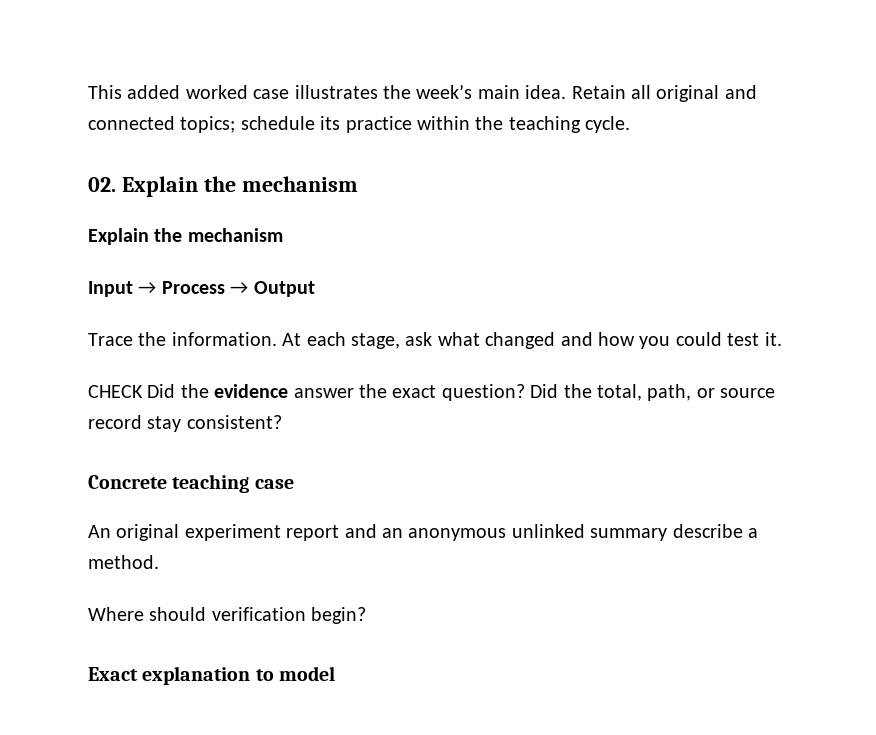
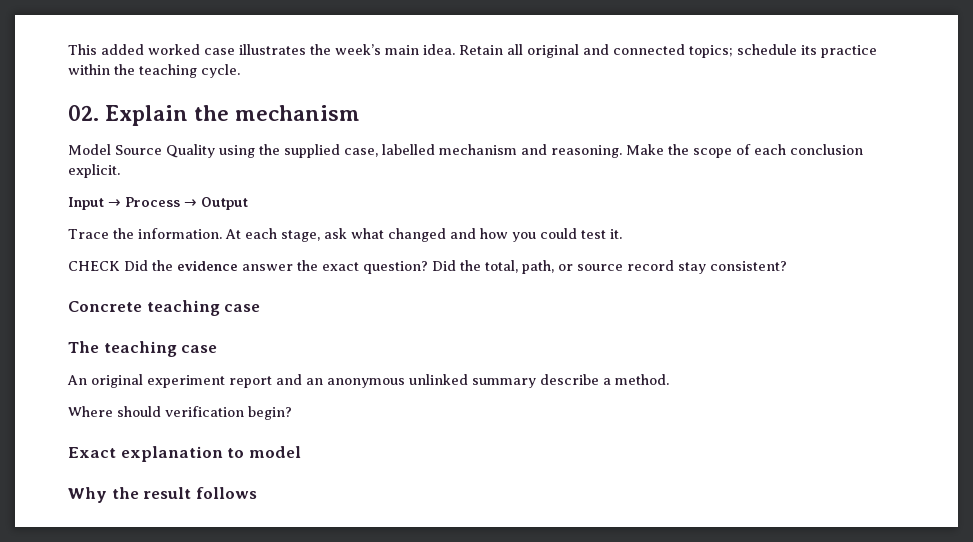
[88,228,283,245] Explain the mechanism -> [68,144,863,158] [68,164,120,178] Model Source Quality using the supplied case, labelled mechanism and reasoning. Make the scope of each conclusion explicit.
(294, 484) none -> [68,341,218,357] // The teaching case
(336, 673) none -> [68,487,257,503] // Why the result follows

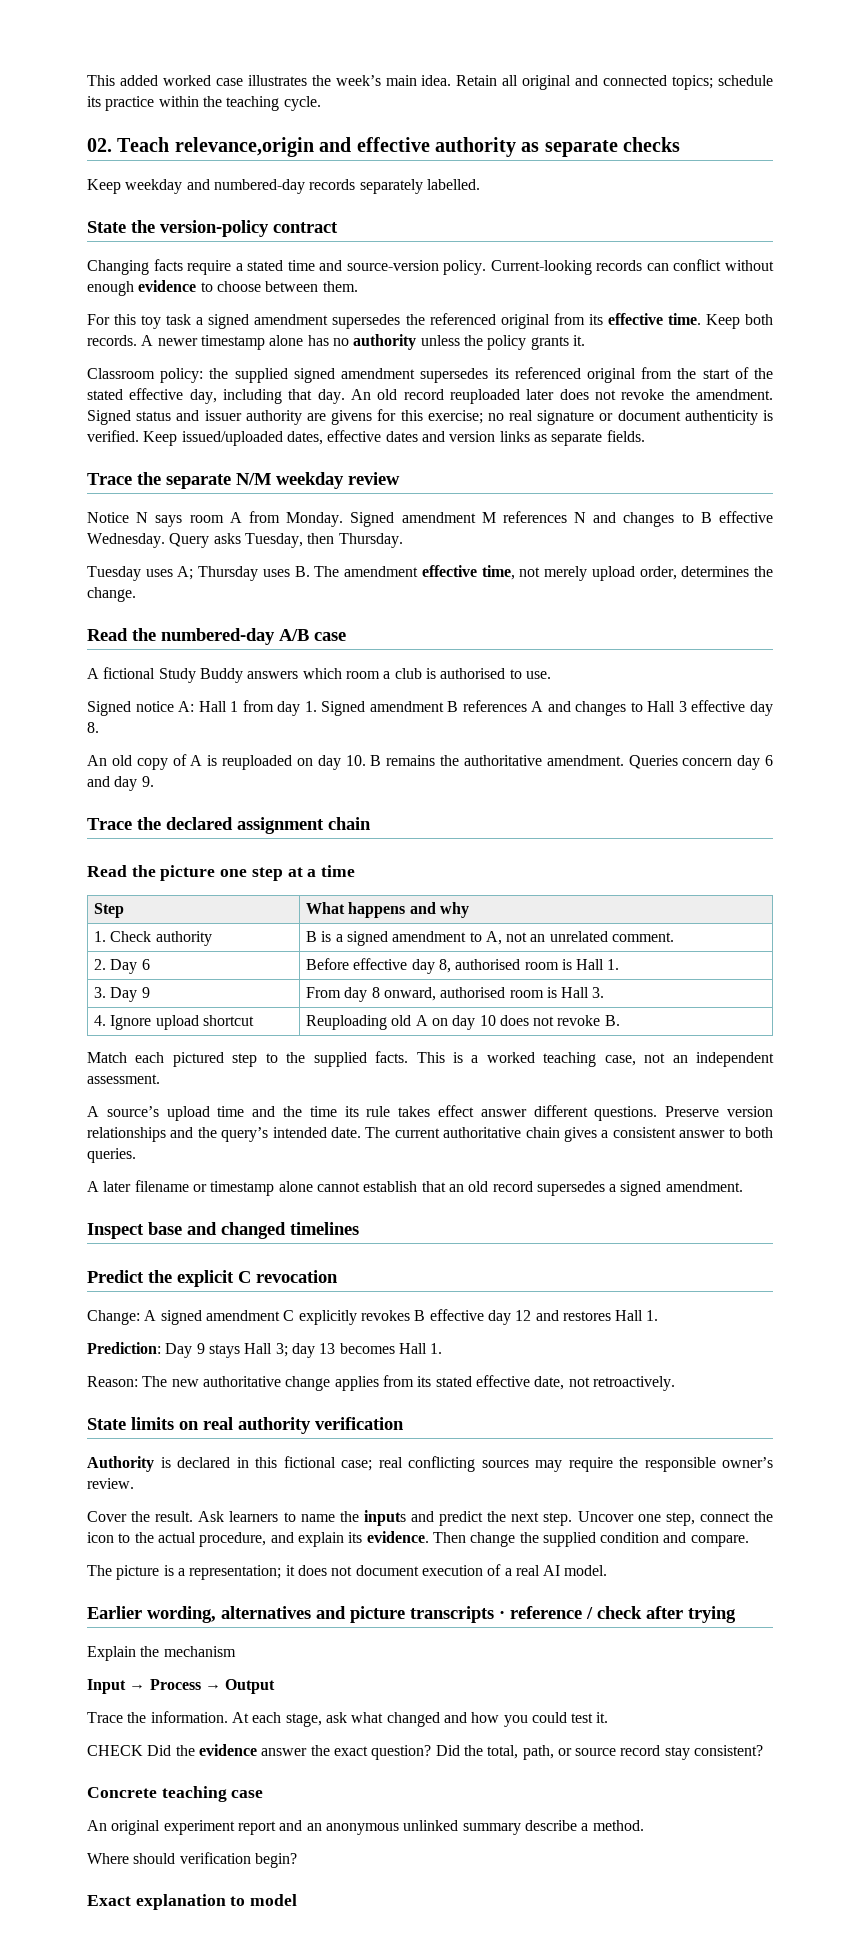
[105,105,361,126] [68,144,863,158] [68,164,120,178] Explain the mechanism // Model Source Quality using the supplied case, labelled mechanism and reasoning. Make the scope of each conclusion explicit. -> [117,137,681,157] [87,179,480,194] [87,220,338,237] [87,259,775,275] [87,280,358,296] [87,313,773,329] [87,334,585,350] [87,367,773,383] [87,388,774,404] [87,409,773,425] [87,430,645,446] [87,472,400,489] [87,511,773,527] [87,533,403,548] [87,565,774,581] [87,587,136,602] [87,628,346,645] [87,667,551,683] [87,700,773,716] [87,722,99,733] [87,754,773,770] [87,776,154,791] [87,817,371,834] [87,865,356,881] [93,903,124,918] [305,902,469,918] [93,931,212,946] [305,931,675,946] [93,959,150,974] [305,958,620,974] [93,987,150,1002] [305,987,605,1002] [93,1015,254,1030] [305,1015,620,1030] [87,1051,774,1067] [87,1074,160,1084] [87,1105,773,1121] [87,1127,773,1142] [87,1148,136,1163] [87,1180,743,1196] [87,1222,359,1239] [87,1270,338,1287] [87,1309,659,1325] [87,1342,443,1358] [87,1375,675,1391] [87,1417,404,1434] [87,1456,773,1472] [87,1478,134,1489] [87,1510,773,1526] [87,1531,749,1547] [87,1564,608,1580] [87,1606,736,1623] [87,1646,236,1661] Teach relevance,origin and effective authority as separate checks // Keep weekday and numbered-day records separately labelled. // State the version-policy contract // Changing facts require a stated time and source-version policy. Current-looking records can conflict without enough evidence to choose between them. // For this toy task a signed amendment supersedes the referenced original from its effective time. Keep both records. A newer timestamp alone has no authority unless the policy grants it. // Classroom policy: the supplied signed amendment supersedes its referenced original from the start of the stated effective day, including that day. An old record reuploaded later does not revoke the amendment. Signed status and issuer authority are givens for this exercise; no real signature or document authenticity is verified. Keep issued/uploaded dates, effective dates and version links as separate fields. // Trace the separate N/M weekday review // Notice N says room A from Monday. Signed amendment M references N and changes to B effective Wednesday. Query asks Tuesday, then Thursday. // Tuesday uses A; Thursday uses B. The amendment effective time, not merely upload order, determines the change. // Read the numbered-day A/B case // A fictional Study Buddy answers which room a club is authorised to use. // Signed notice A: Hall 1 from day 1. Signed amendment B references A and changes to Hall 3 effective day 8. // An old copy of A is reuploaded on day 10. B remains the authoritative amendment. Queries concern day 6 and day 9. // Trace the declared assignment chain // Read the picture one step at a time // Step | What happens and why // 1. Check authority | B is a signed amendment to A, not an unrelated comment. // 2. Day 6 | Before effective day 8, authorised room is Hall 1. // 3. Day 9 | From day 8 onward, authorised room is Hall 3. // 4. Ignore upload shortcut | Reuploading old A on day 10 does not revoke B. // Match each pictured step to the supplied facts. This is a worked teaching case, not an independent assessment. // A source’s upload time and the time its rule takes effect answer different questions. Preserve version relationships and the query’s intended date. The current authoritative chain gives a consistent answer to both queries. // A later filename or timestamp alone cannot establish that an old record supersedes a signed amendment. // Inspect base and changed timelines // Predict the explicit C revocation // Change: A signed amendment C explicitly revokes B effective day 12 and restores Hall 1. // Prediction: Day 9 stays Hall 3; day 13 becomes Hall 1. // Reason: The new authoritative change applies from its stated effective date, not retroactively. // State limits on real authority verification // Authority is declared in this fictional case; real conflicting sources may require the responsible owner’s review. // Cover the result. Ask learners to name the inputs and predict the next step. Uncover one step, connect the icon to the actual procedure, and explain its evidence. Then change the supplied condition and compare. // The picture is a representation; it does not document execution of a real AI model. // Earlier wording, alternatives and picture transcripts · reference / check after trying // Explain the mechanism
[68,341,218,357] // The teaching case -> (264, 1794) none
[68,487,257,503] // Why the result follows -> (298, 1900) none

